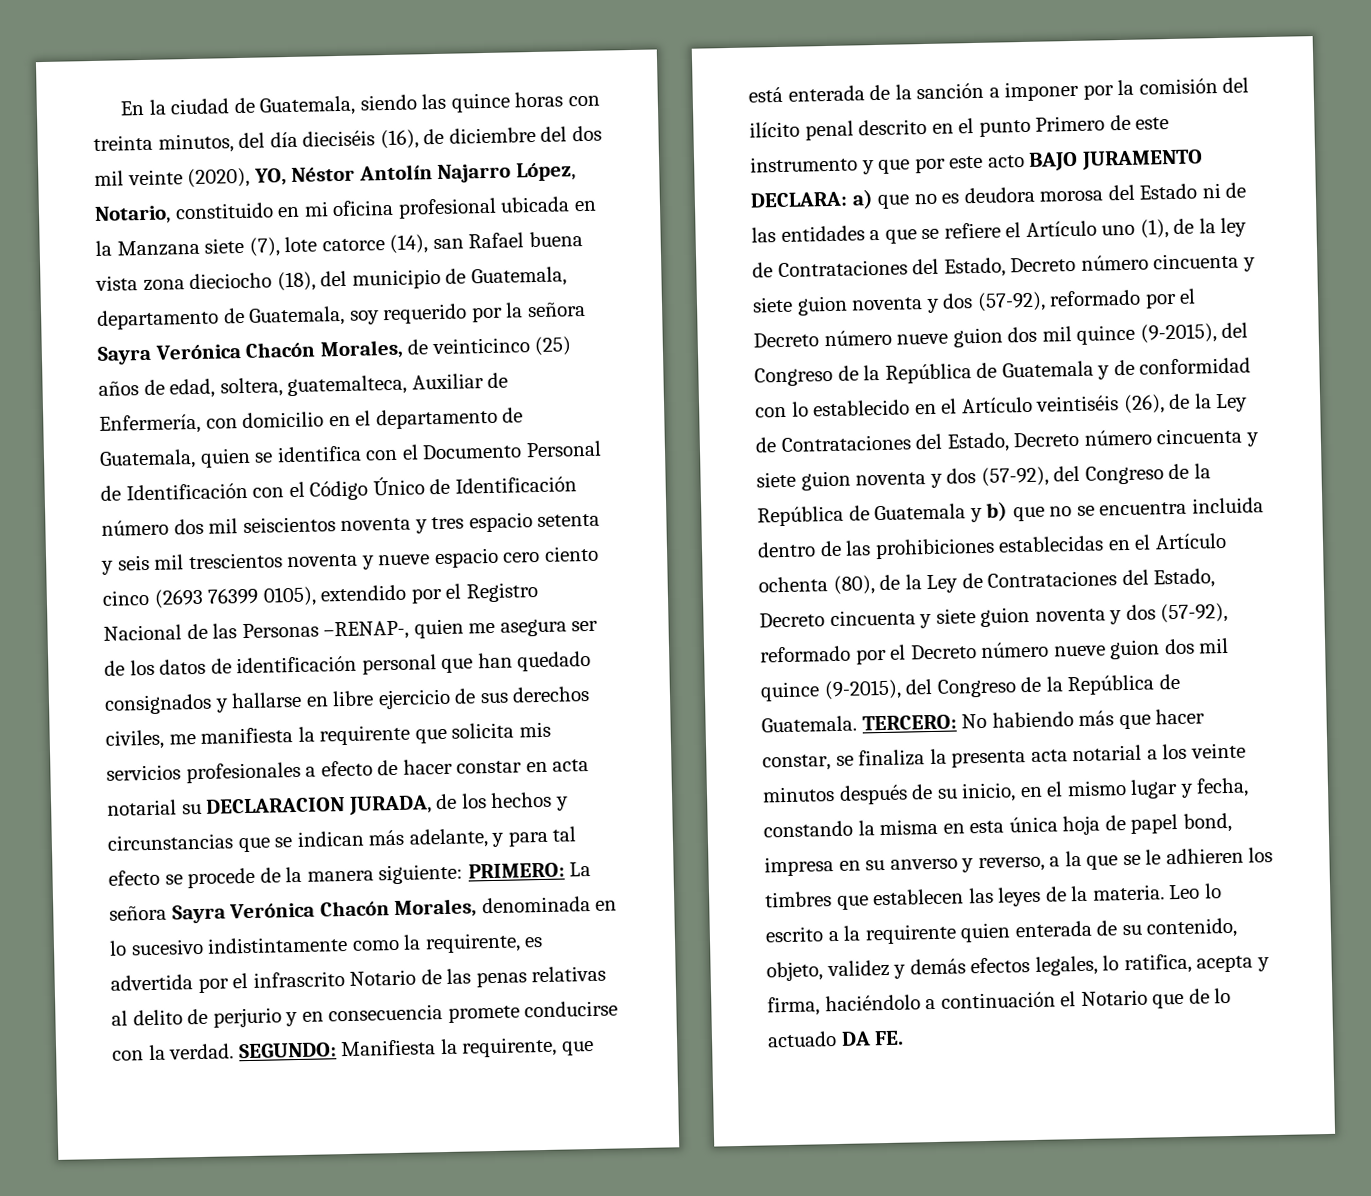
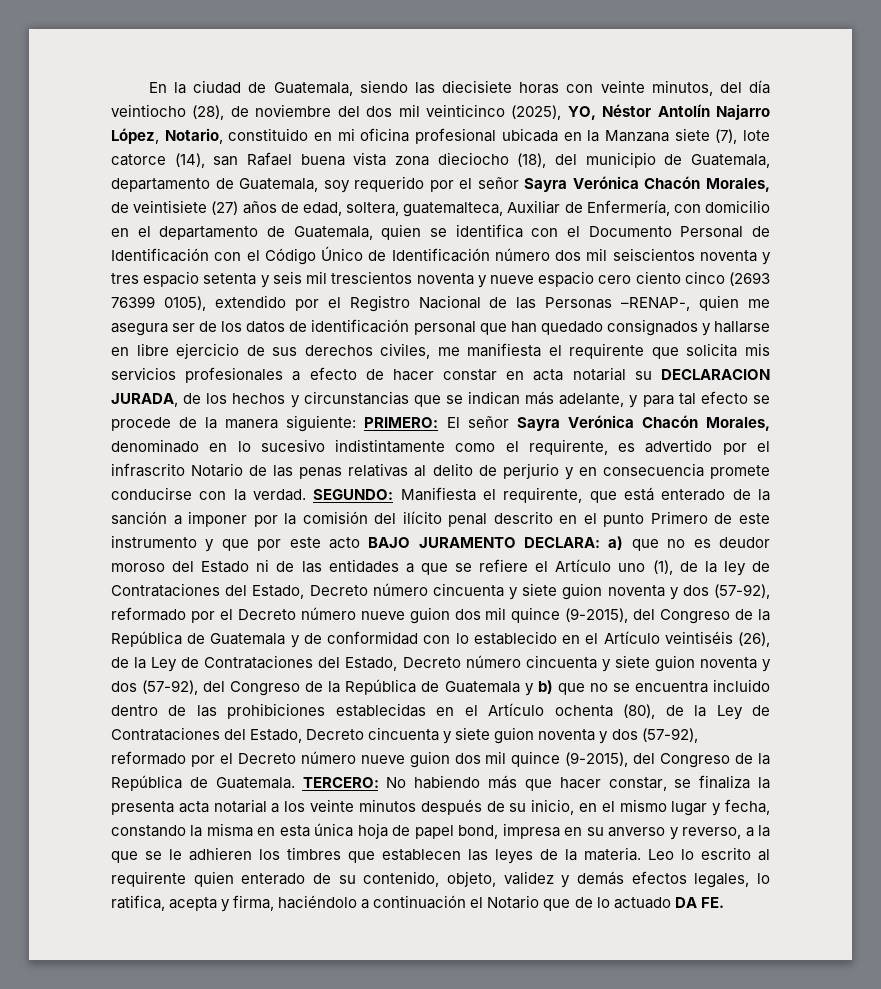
[450,92,511,113] quince -> [442,80,513,93] diecisiete
[93,134,153,151] treinta -> [600,80,645,93] veinte
[302,126,536,150] dieciséis (16), de diciembre -> [111,104,332,120] veintiocho (28), de noviembre
[127,167,251,189] veinte (2020), -> [425,104,562,120] veinticinco (2025),
[505,300,586,318] la señora -> [459,177,519,189] el señor
[431,336,573,357] veinticinco (25) -> [133,200,239,215] veintisiete (27)
[297,726,315,742] la -> [548,345,562,356] el
[569,861,592,877] [109,896,591,924] La señora Sayra Verónica Chacón Morales, denominada -> [446,415,771,431] [111,439,199,453] El señor Sayra Verónica Chacón Morales, denominado
[403,934,422,950] la -> [505,441,519,452] el
[110,974,193,991] advertida -> [645,439,713,453] advertido
[439,1038,458,1055] la -> [483,489,496,500] el
[787,85,865,102] enterada -> [661,489,726,501] enterado
[963,186,1104,204] deudora morosa -> [718,537,770,548] [111,563,165,572] deudor moroso
[1191,497,1264,514] incluida -> [713,679,770,692] incluido
[827,925,862,942] a la -> [758,849,770,861] al
[1014,920,1092,938] enterada -> [241,873,306,885] enterado

